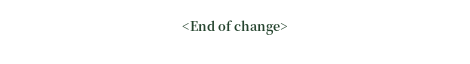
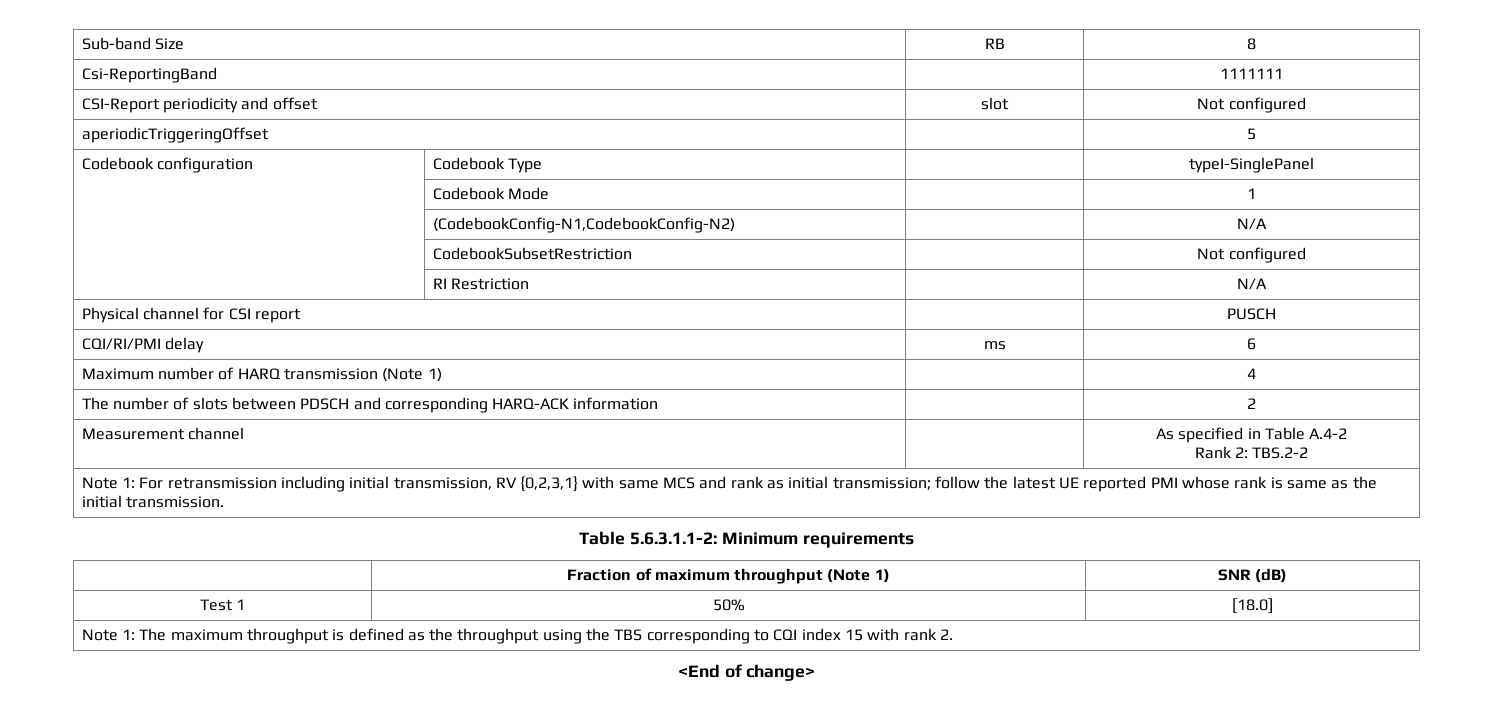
(181, 25) none -> [81,37,184,50] [984,38,1005,49] [1247,38,1256,50] [81,67,217,83] [1220,68,1283,79] [81,97,318,113] [981,97,1009,110] [1197,97,1306,113] [81,127,269,143] [1247,128,1256,140] [81,157,253,173] [432,157,542,173] [1189,157,1314,173] [432,187,549,200] [1247,188,1256,199] [432,217,735,233] [1237,218,1267,230] [432,247,632,260] [1197,247,1306,263] [432,278,529,290] [1237,278,1267,290] [81,307,301,323] [1227,308,1276,320] [81,337,204,353] [983,341,1006,350] [1247,338,1256,350] [81,367,442,382] [1247,368,1256,379] [81,397,659,413] [1247,398,1256,409] [81,427,244,440] [1155,427,1348,443] [1194,446,1309,459] [81,476,1377,492] [81,495,224,508] [579,531,914,548] [567,568,890,584] [1217,568,1288,583] [199,599,246,611] [712,599,745,611] [1232,598,1273,614] [81,628,953,644] Sub-band Size | RB | 8 // Csi-ReportingBand | | 1111111 // CSI-Report periodicity and offset | slot | Not configured // aperiodicTriggeringOffset | | 5 // Codebook configuration | Codebook Type | | typeI-SinglePanel // | Codebook Mode | | 1 // | (CodebookConfig-N1,CodebookConfig-N2) | | N/A // | CodebookSubsetRestriction | | Not configured // | RI Restriction | | N/A // Physical channel for CSI report | | PUSCH // CQI/RI/PMI delay | ms | 6 // Maximum number of HARQ transmission (Note 1) | | 4 // The number of slots between PDSCH and corresponding HARQ-ACK information | | 2 // Measurement channel | | As specified in Table A.4-2 // Rank 2: TBS.2-2 // Note 1: For retransmission including initial transmission, RV {0,2,3,1} with same MCS and rank as initial transmission; follow the latest UE reported PMI whose rank is same as the initial transmission. // Table 5.6.3.1.1-2: Minimum requirements // | Fraction of maximum throughput (Note 1) | SNR (dB) // Test 1 | 50% | [18.0] // Note 1: The maximum throughput is defined as the throughput using the TBS corresponding to CQI index 15 with rank 2. //

